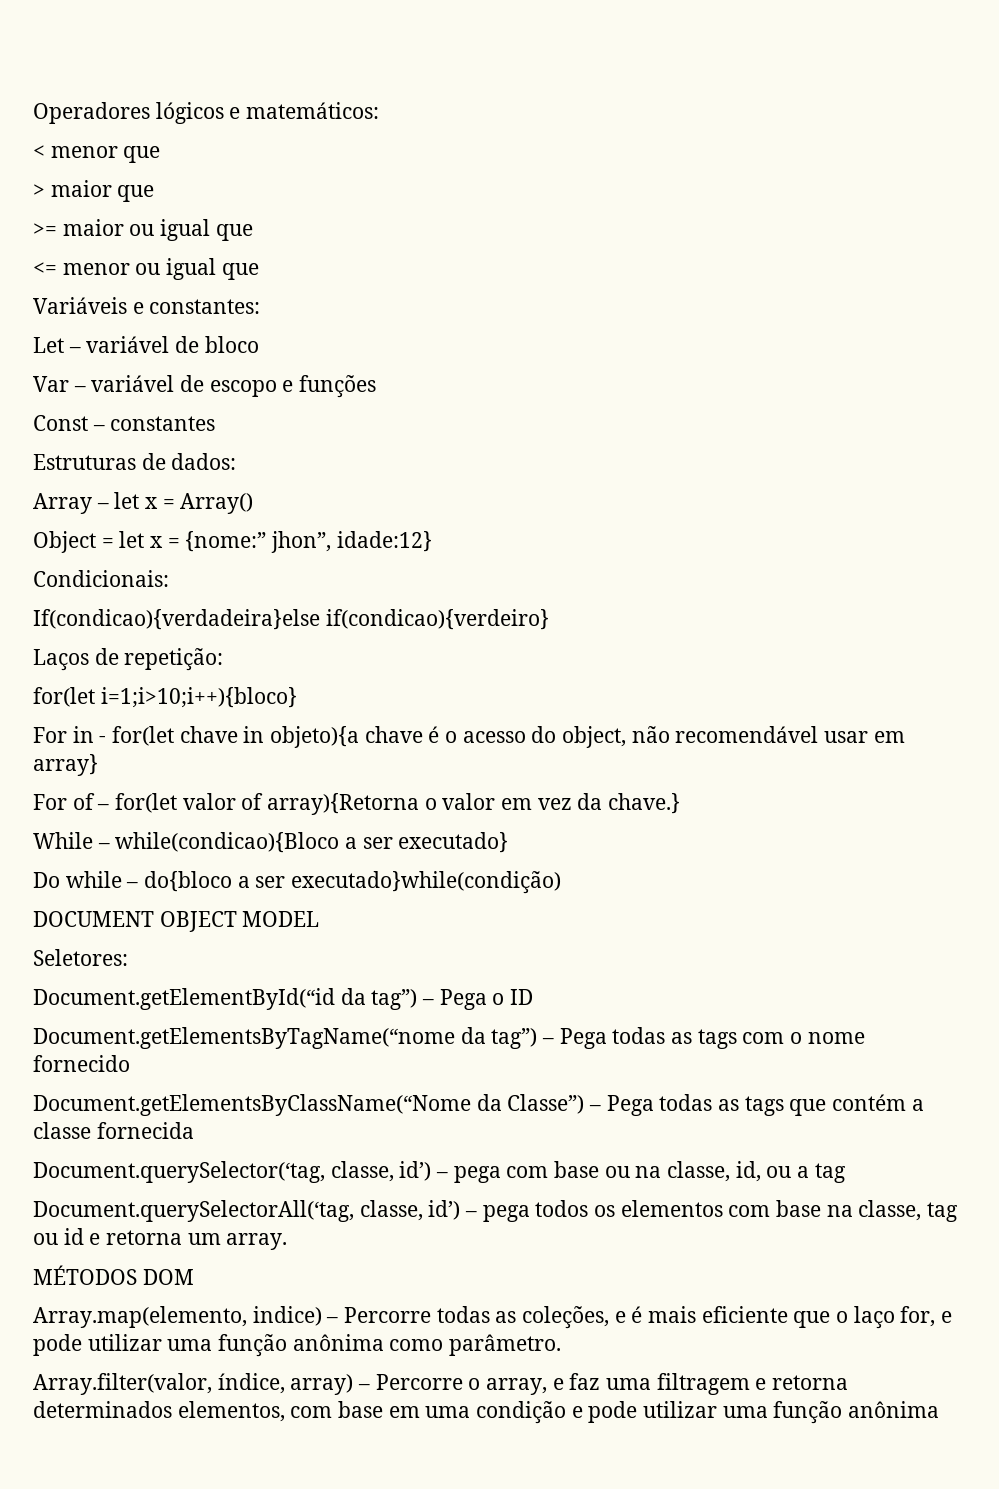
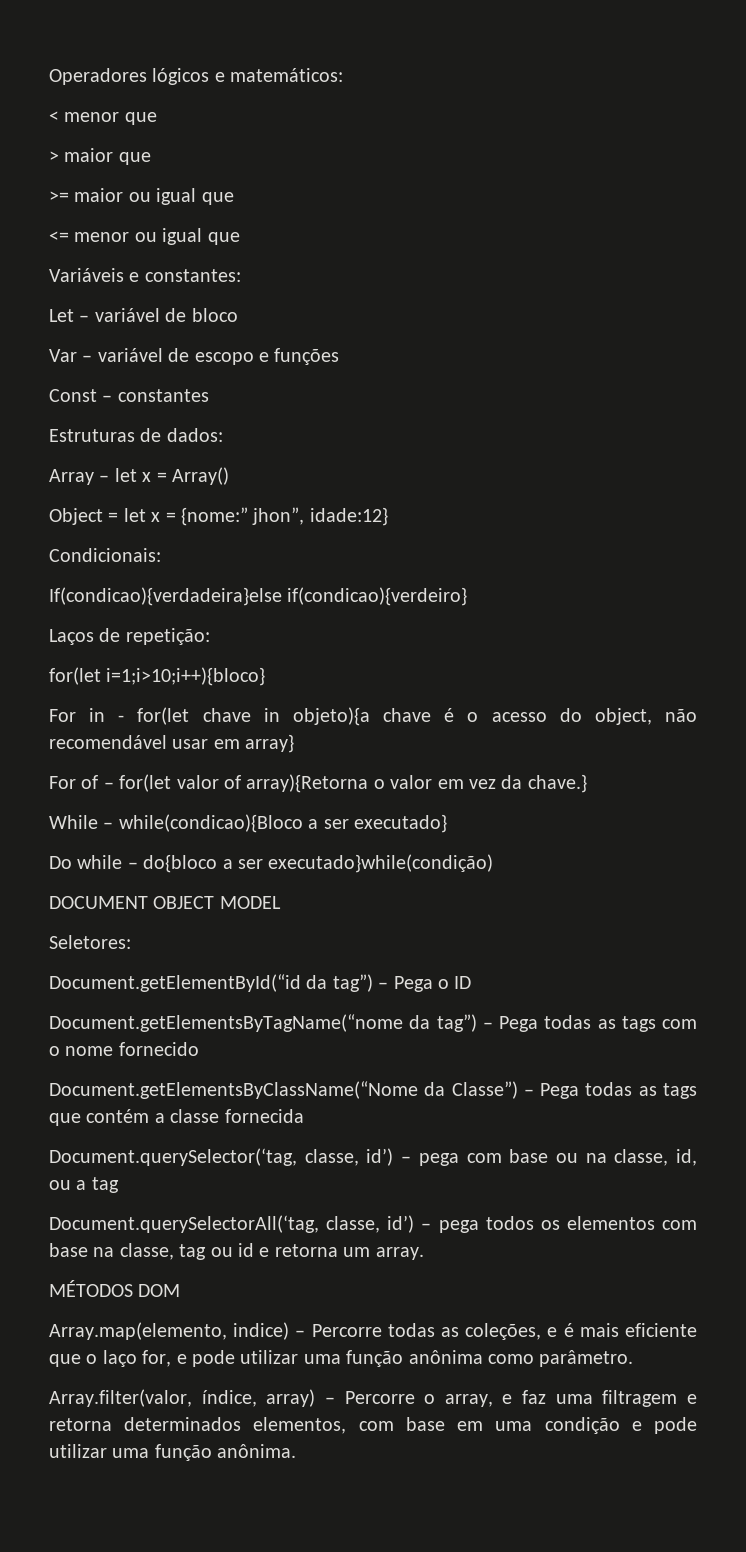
[848,1401,940,1418] anônima -> [217,1444,297,1458] anônima.

